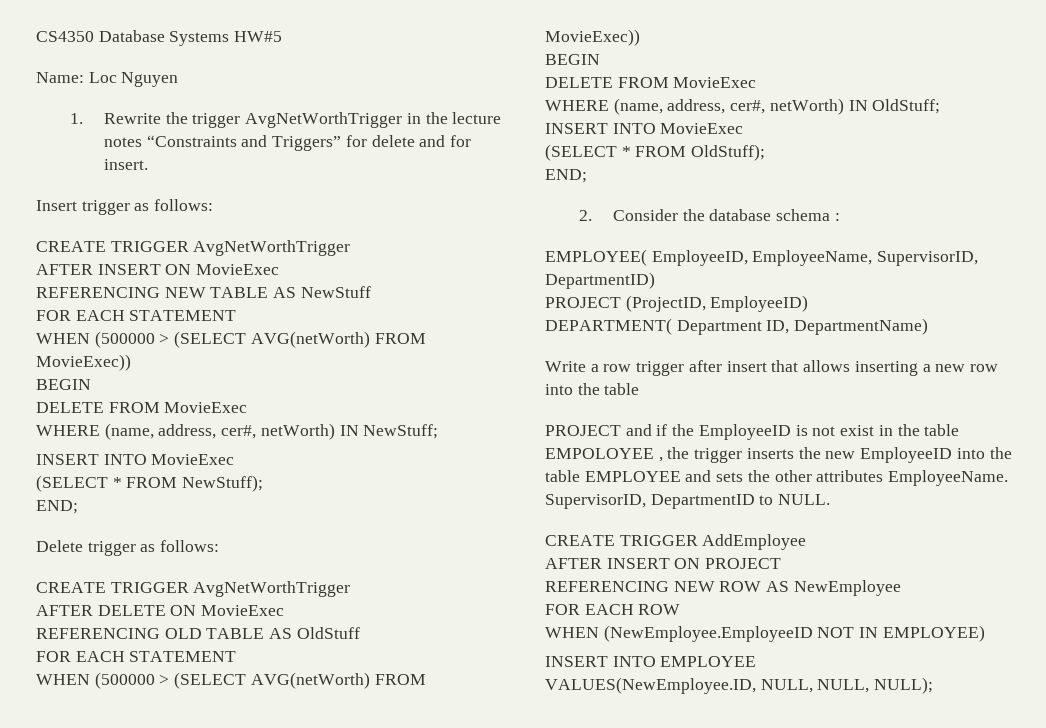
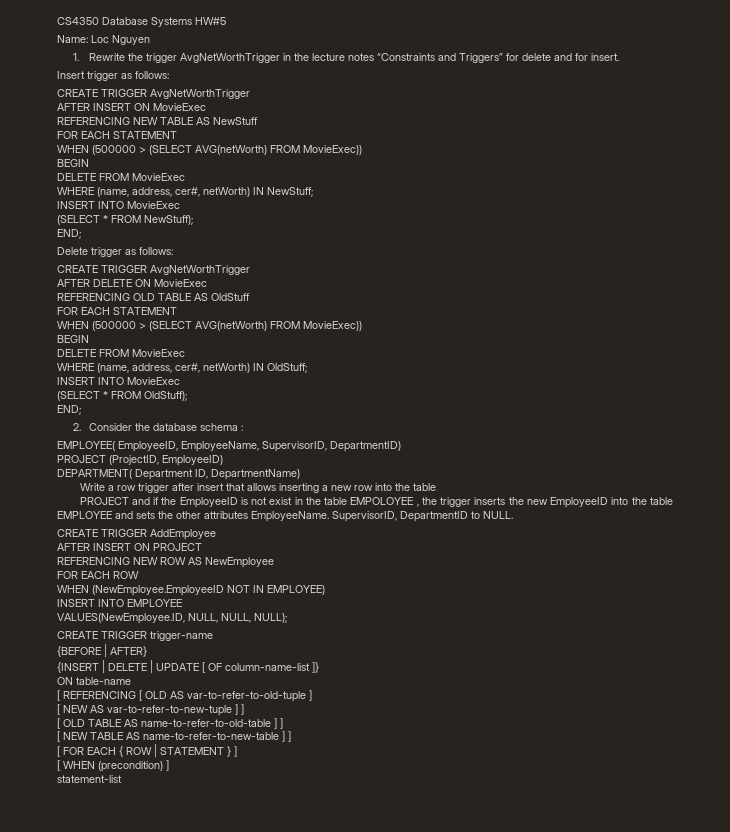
(934, 685) none -> [57,631,213,641] [57,644,147,658] [57,660,319,674] [57,677,131,685] [57,690,312,702] [57,704,244,716] [57,718,283,729] [57,731,291,742] [57,744,237,758] [57,760,169,772] [57,775,122,783] // CREATE TRIGGER trigger-name // {BEFORE | AFTER} // {INSERT | DELETE | UPDATE [ OF column-name-list ]} // ON table-name // [ REFERENCING [ OLD AS var-to-refer-to-old-tuple ] // [ NEW AS var-to-refer-to-new-tuple ] ] // [ OLD TABLE AS name-to-refer-to-old-table ] ] // [ NEW TABLE AS name-to-refer-to-new-table ] ] // [ FOR EACH { ROW | STATEMENT } ] // [ WHEN (precondition) ] // statement-list

